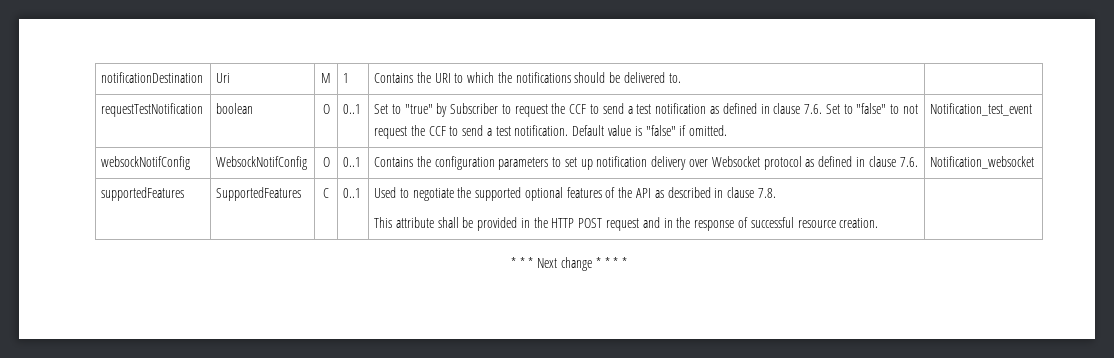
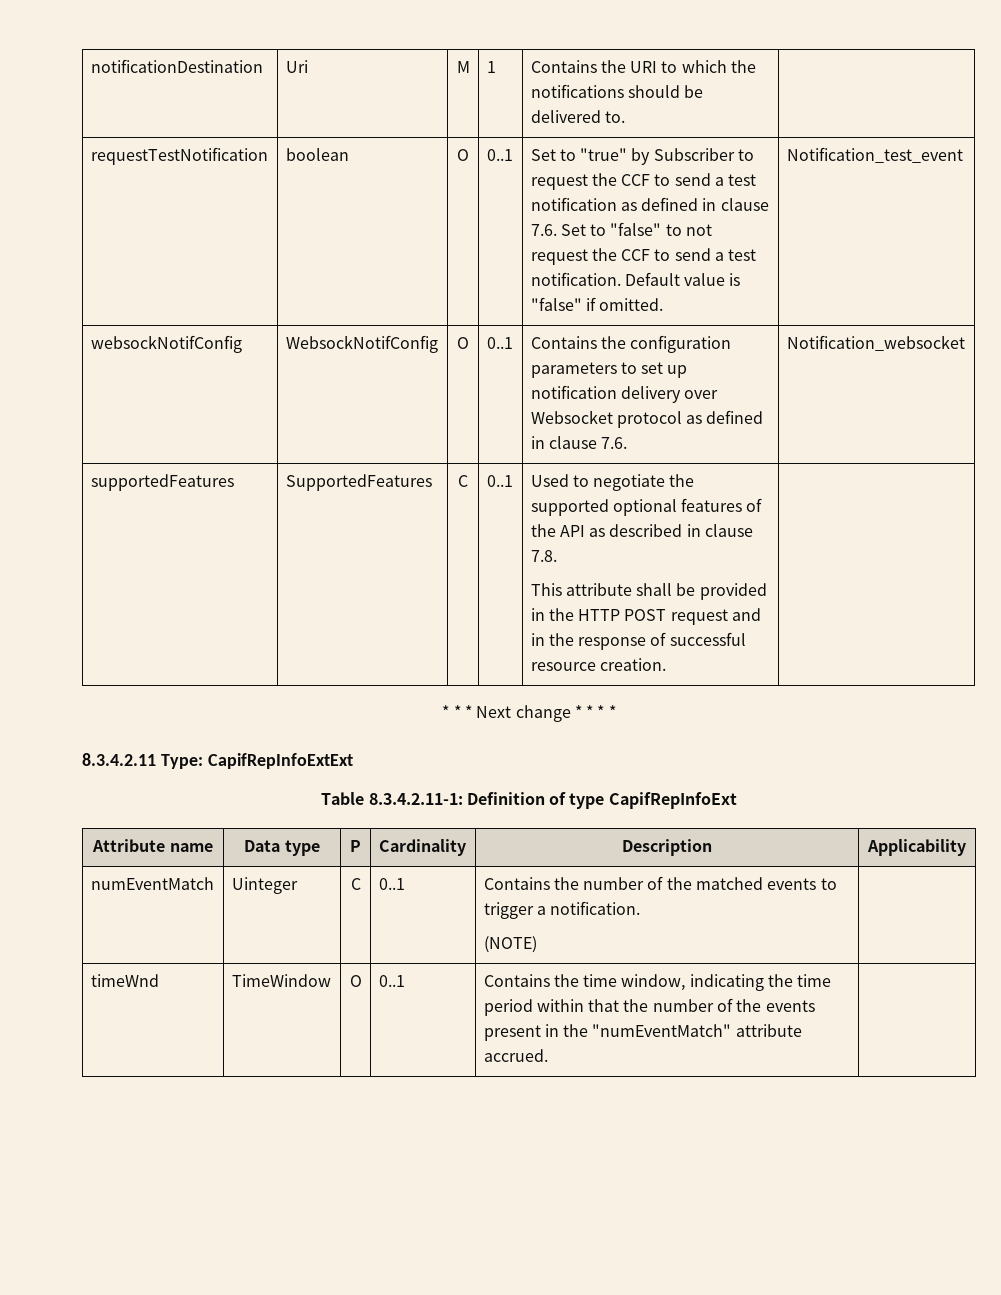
(628, 262) none -> [82,753,353,769] [321,792,737,809] [92,839,213,852] [244,840,320,856] [350,840,361,852] [378,839,466,856] [622,839,712,856] [867,839,966,856] [90,877,214,890] [231,877,298,894] [350,878,361,890] [378,878,405,890] [483,876,837,890] [483,901,641,919] [483,936,537,953] [90,974,159,987] [231,974,331,987] [349,975,362,987] [378,975,405,987] [483,974,832,991] [483,998,815,1016] [483,1024,802,1041] [483,1049,548,1062] // 8.3.4.2.11 Type: CapifRepInfoExtExt // Table 8.3.4.2.11-1: Definition of type CapifRepInfoExt // Attribute name | Data type | P | Cardinality | Description | Applicability // numEventMatch | Uinteger | C | 0..1 | Contains the number of the matched events to trigger a notification. // (NOTE) | // timeWnd | TimeWindow | O | 0..1 | Contains the time window, indicating the time period within that the number of the events present in the "numEventMatch" attribute accrued. |

